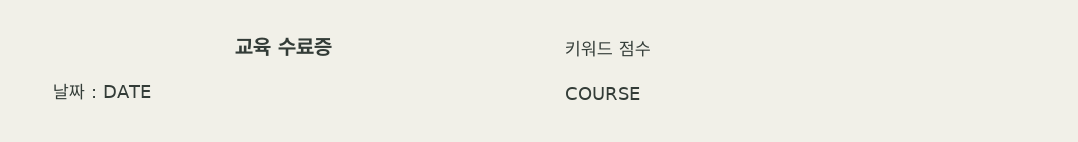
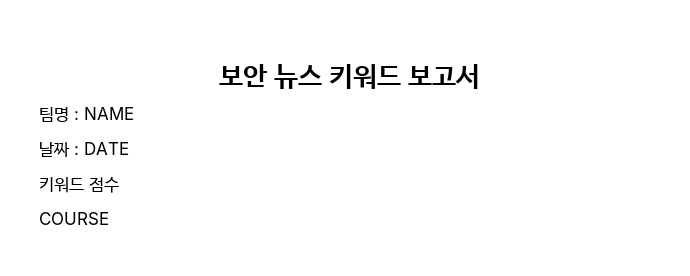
[234,37,332,56] 교육 수료증 -> [218,64,481,89] [39,107,134,122] 보안 뉴스 키워드 보고서 // 팀명 : NAME

